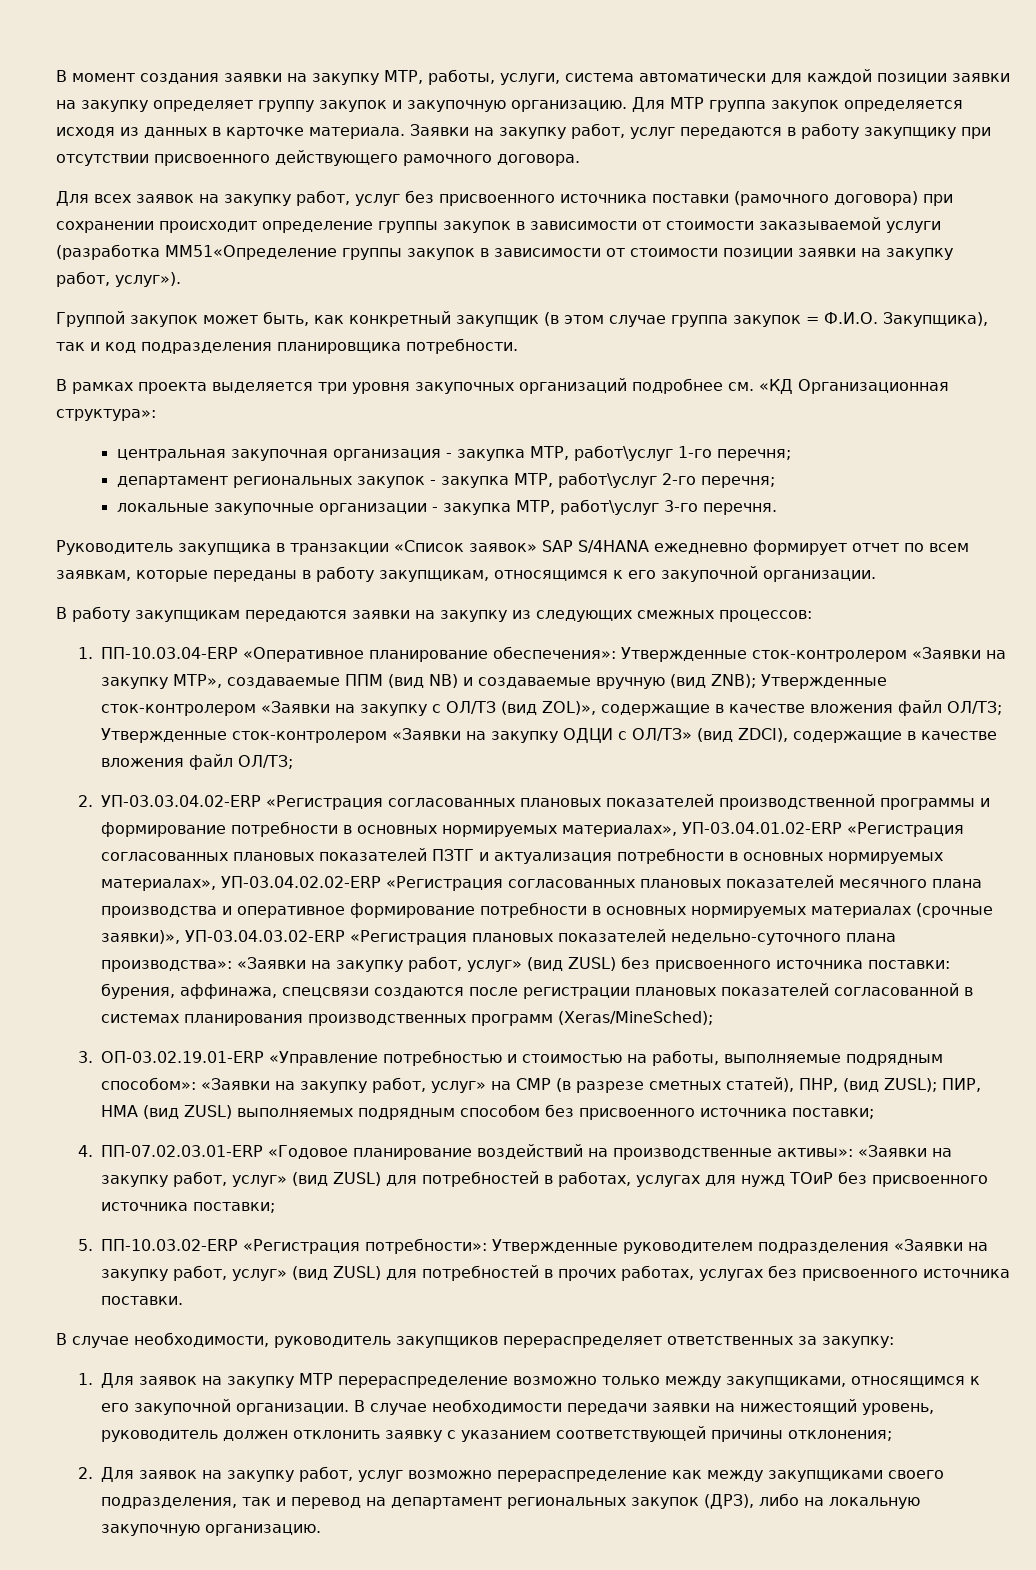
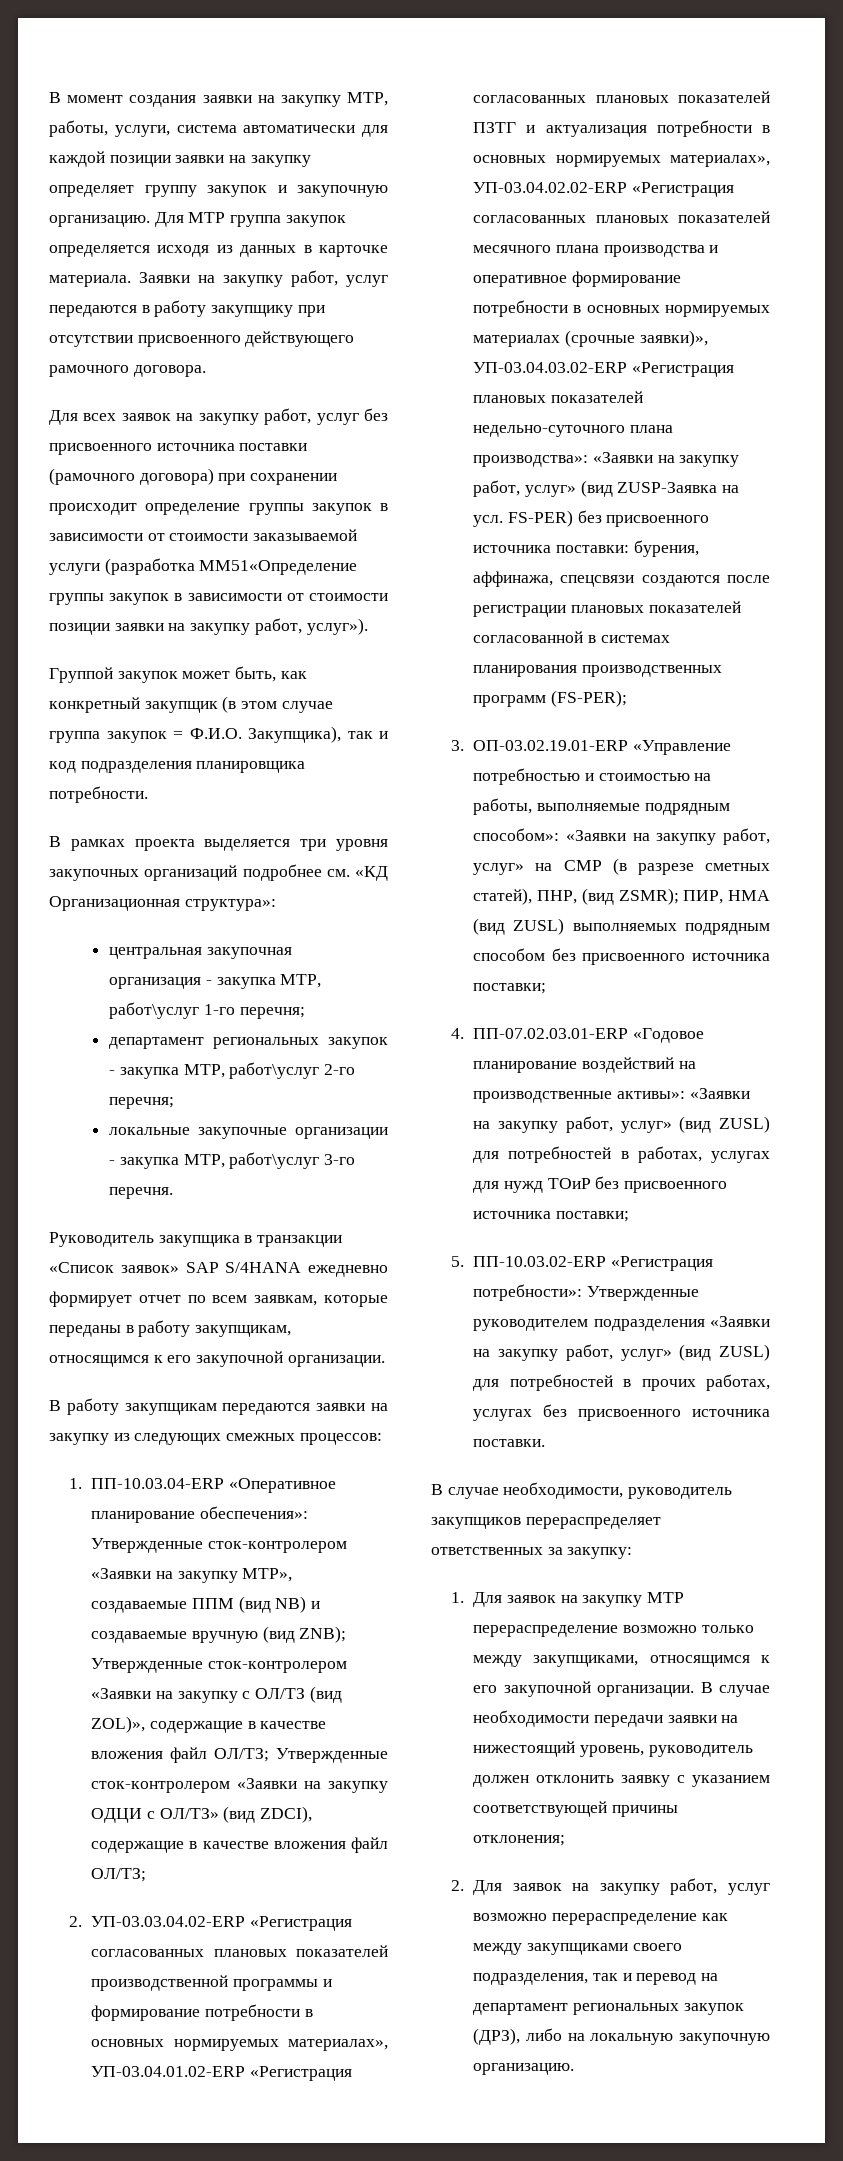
[567,957,616,971] ZUSL) -> [617,482,740,493] [473,510,573,527] ZUSP-Заявка на усл. FS-PER)
[557,1011,713,1025] (Xeras/MineSched); -> [550,690,627,707] (FS-PER);
[883,1078,937,1092] ZUSL); -> [618,888,679,905] ZSMR);

